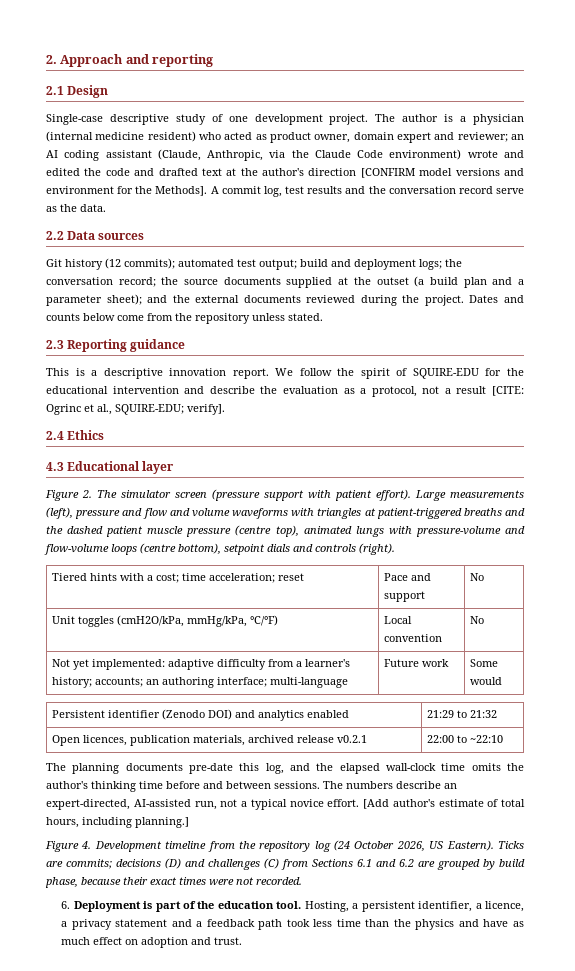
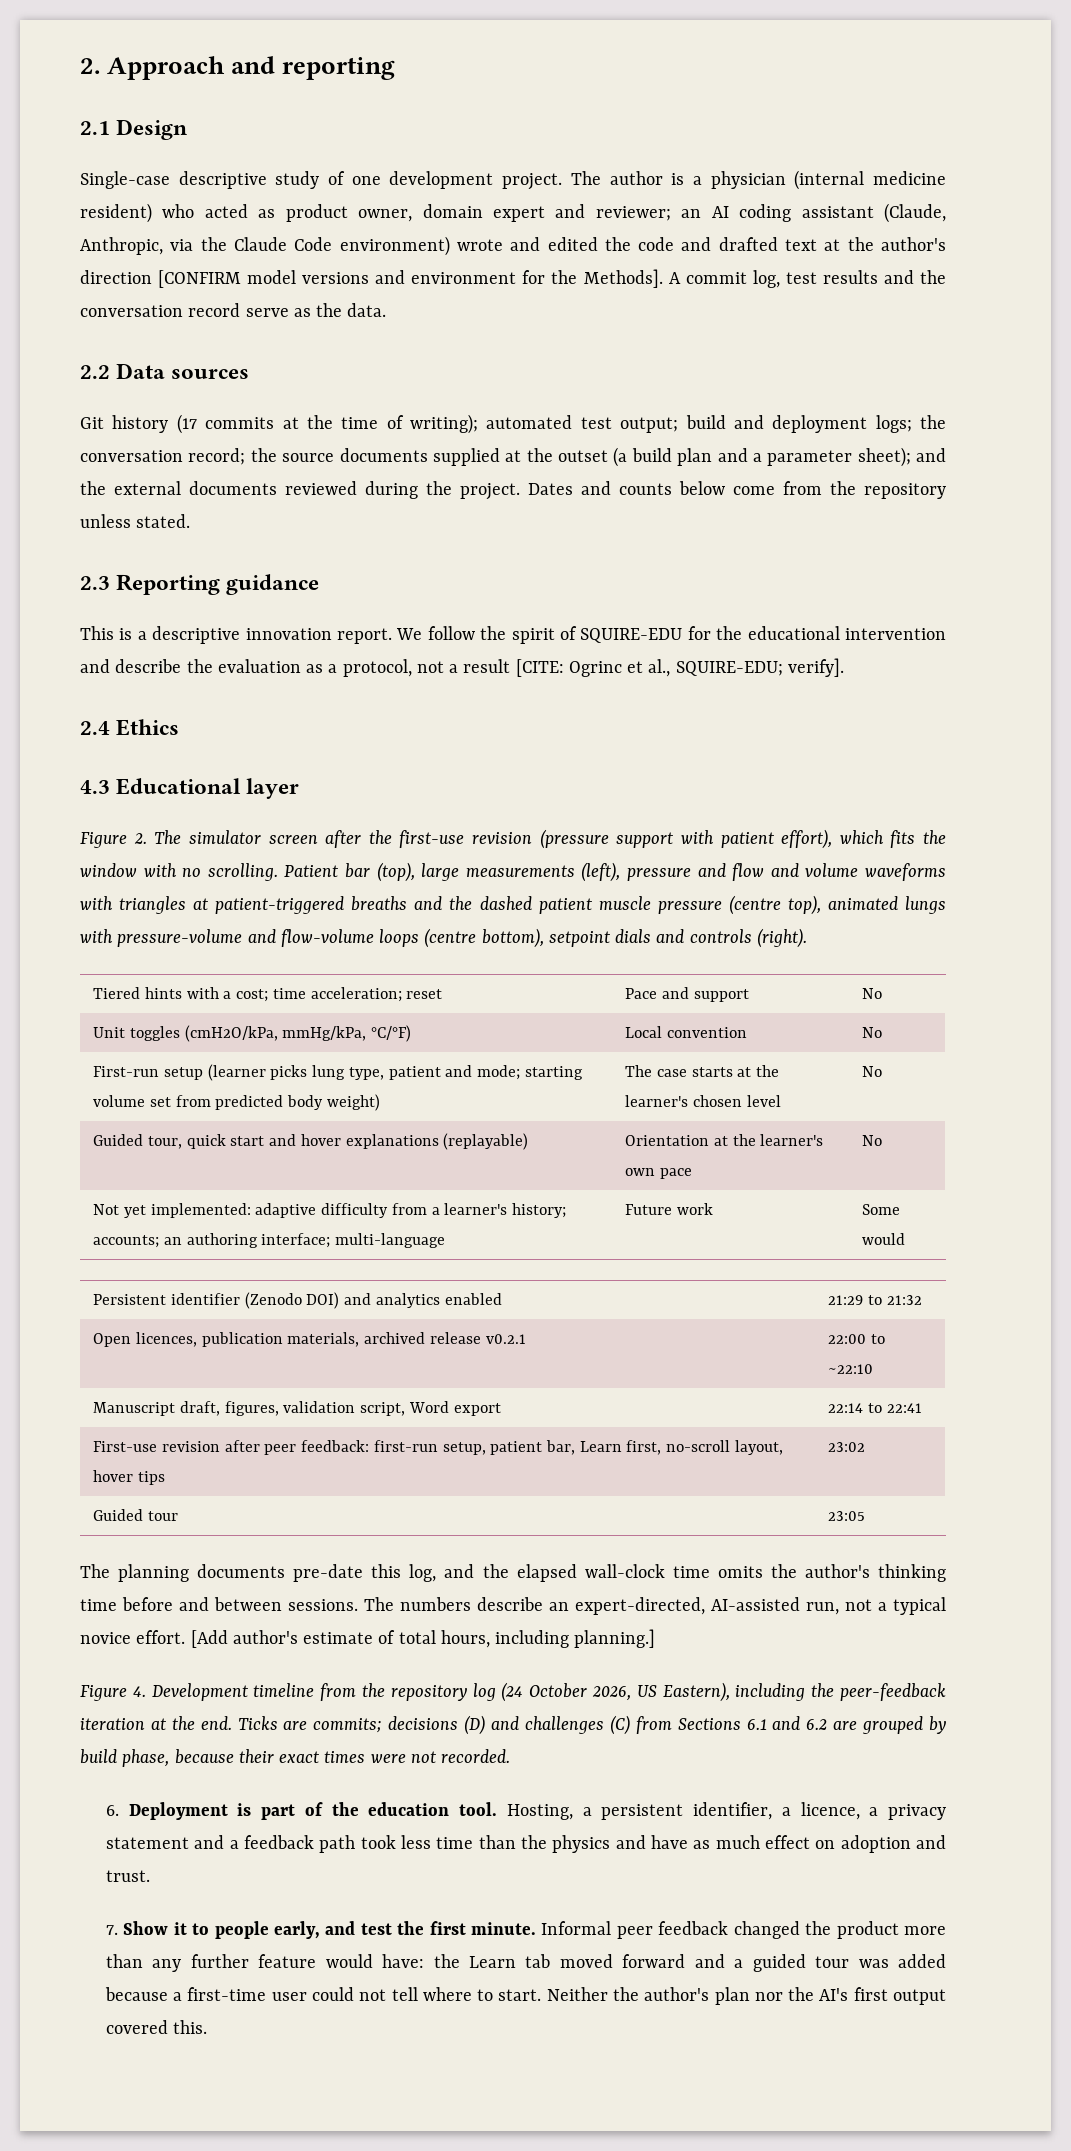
[105,258,175,269] (12 commits); -> [176,414,478,434] (17 commits at the time of writing);
[212,489,446,501] (pressure support with patient effort). Large -> [325,829,946,849] [80,862,460,882] after the first-use revision (pressure support with patient effort), which fits the window with no scrolling. Patient bar (top), large
(484, 620) none -> [93,1064,583,1081] [93,1094,380,1111] [625,1065,780,1077] [625,1095,781,1107] [862,1066,883,1077] [93,1133,529,1150] [625,1134,824,1146] [625,1168,692,1179] [862,1135,883,1146] // First-run setup (learner picks lung type, patient and mode; starting volume set from predicted body weight) | The case starts at the learner's chosen level | No // Guided tour, quick start and hover explanations (replayable) | Orientation at the learner's own pace | No
(503, 739) none -> [93,1401,501,1416] [828,1403,922,1413] [93,1440,783,1455] [93,1470,165,1485] [828,1442,866,1452] [93,1509,178,1521] [828,1511,866,1521] // Manuscript draft, figures, validation script, Word export | 22:14 to 22:41 // First-use revision after peer feedback: first-run setup, patient bar, Learn first, no-scroll layout, hover tips | 23:02 // Guided tour | 23:05
[446,840,494,851] Eastern). -> [662,1682,946,1702] [80,1716,232,1730] Eastern), including the peer-feedback iteration at the end.
(243, 941) none -> [105,1921,946,1939] [105,1954,947,1972] [104,1987,946,2005] [105,2020,208,2034] // 7. Show it to people early, and test the first minute. Informal peer feedback changed the product more than any further feature would have: the Learn tab moved forward and a guided tour was added because a first-time user could not tell where to start. Neither the author's plan nor the AI's first output covered this.

